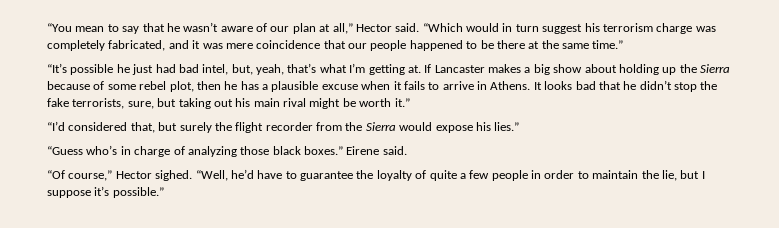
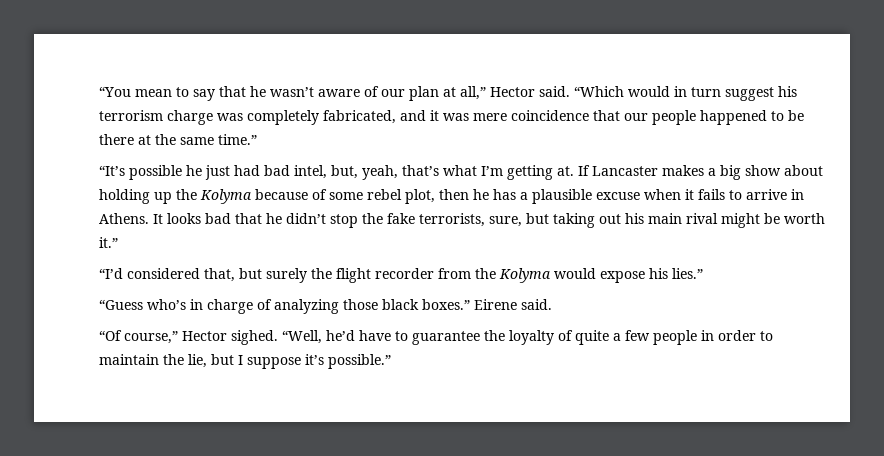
[700,64,730,73] Sierra -> [200,189,252,204] Kolyma
[365,122,396,131] Sierra -> [499,268,551,283] Kolyma

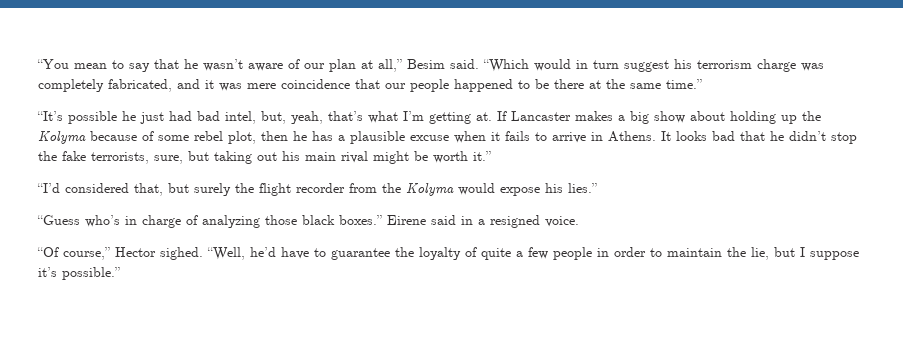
[490,87,535,97] Hector -> [407,59,445,69] Besim
[521,299,552,310] said. -> [431,215,579,228] said in a resigned voice.

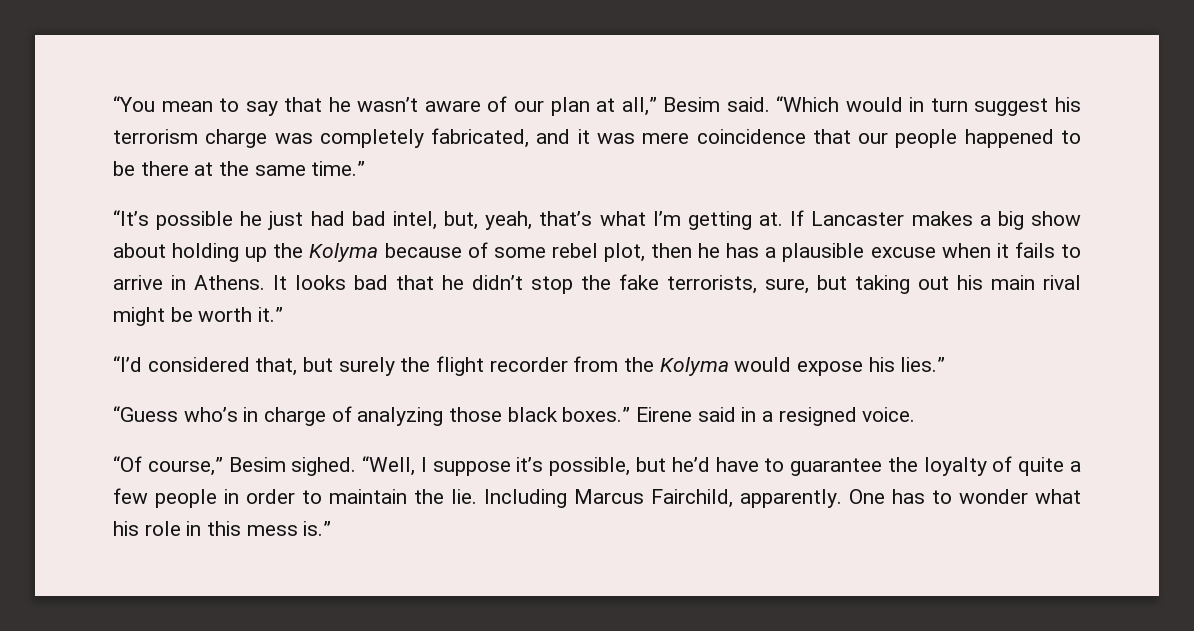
[115,247,156,257] Hector -> [228,457,286,472] Besim
(245, 253) none -> [420,457,666,476] I suppose it’s possible, but
[751,247,859,260] [38,267,120,280] lie, but I suppose it’s possible.” -> [451,489,1081,508] [113,521,332,536] lie. Including Marcus Fairchild, apparently. One has to wonder what his role in this mess is.”

